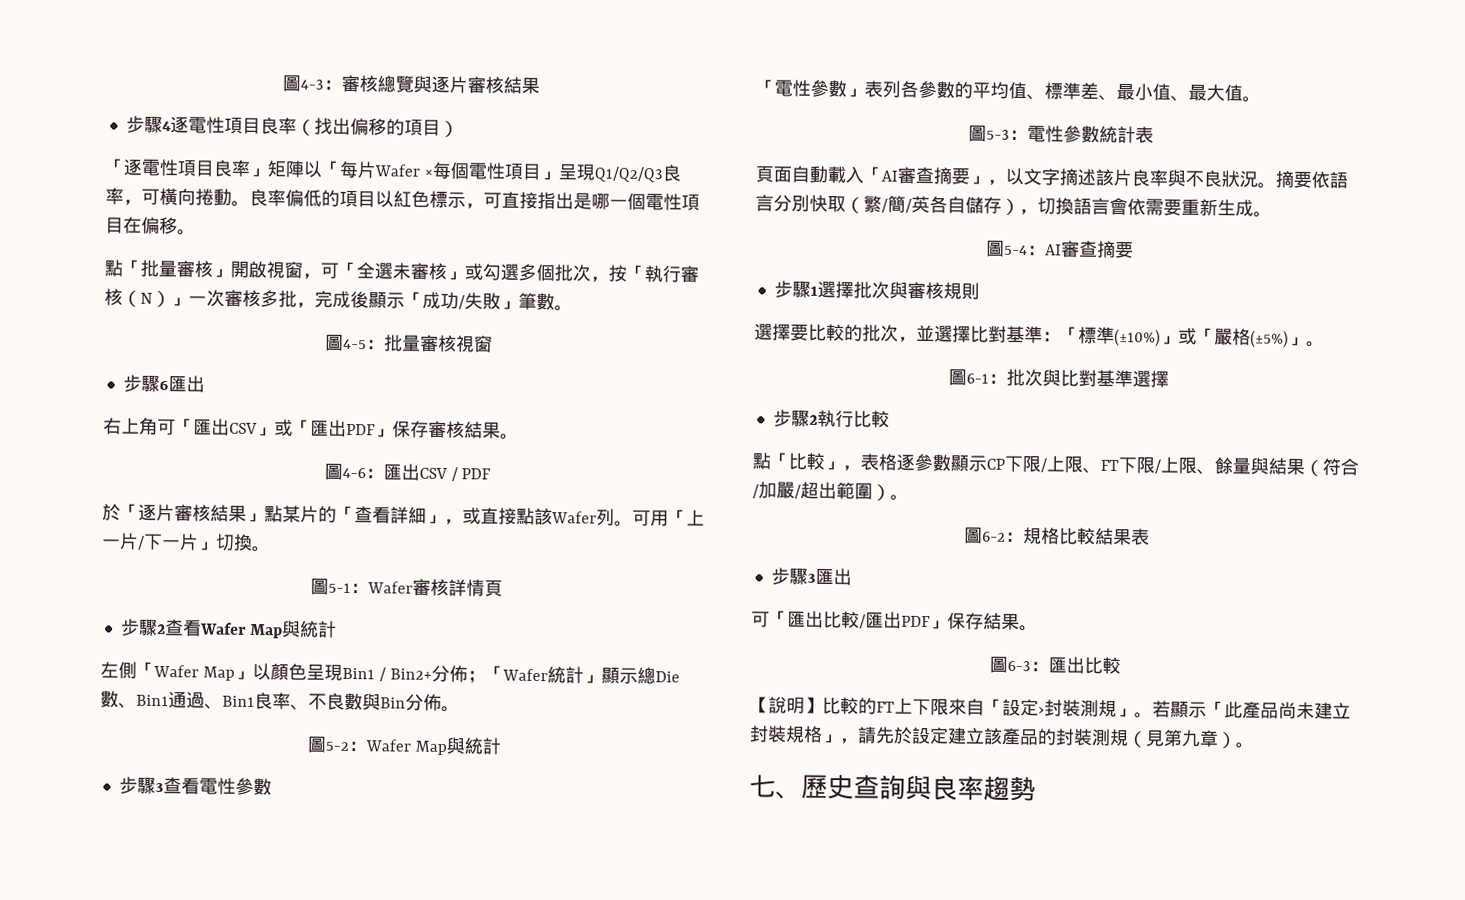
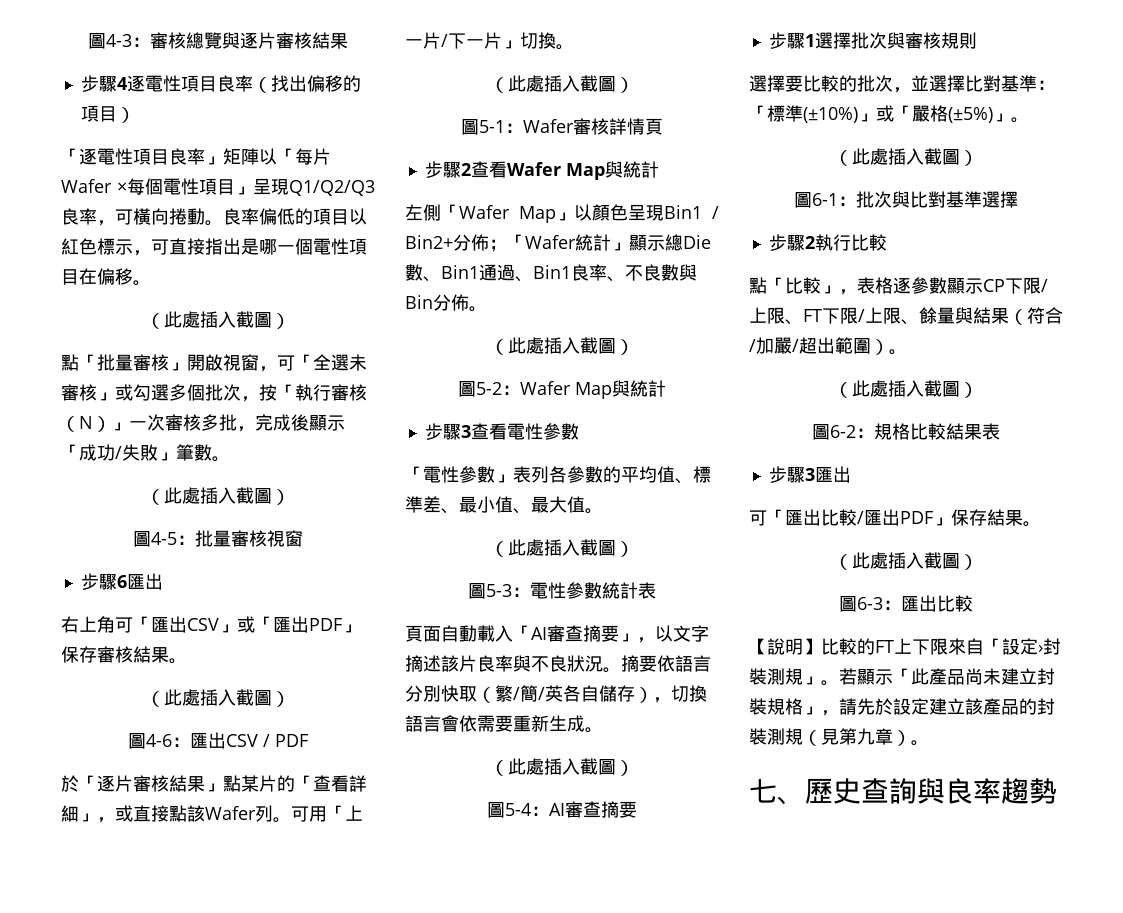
(196, 232) none -> [146,311,290,329] // （此處插入截圖）
(573, 308) none -> [146,487,290,505] // （此處插入截圖）
(519, 436) none -> [146,689,290,707] // （此處插入截圖）
(270, 549) none -> [490,75,634,93] // （此處插入截圖）
(460, 709) none -> [490,337,634,355] // （此處插入截圖）
(1261, 99) none -> [490,539,634,557] // （此處插入截圖）
(1272, 214) none -> [490,758,634,776] // （此處插入截圖）
(1325, 344) none -> [834,148,978,166] // （此處插入截圖）
(909, 497) none -> [834,380,978,398] // （此處插入截圖）
(1038, 628) none -> [834,552,978,570] // （此處插入截圖）

